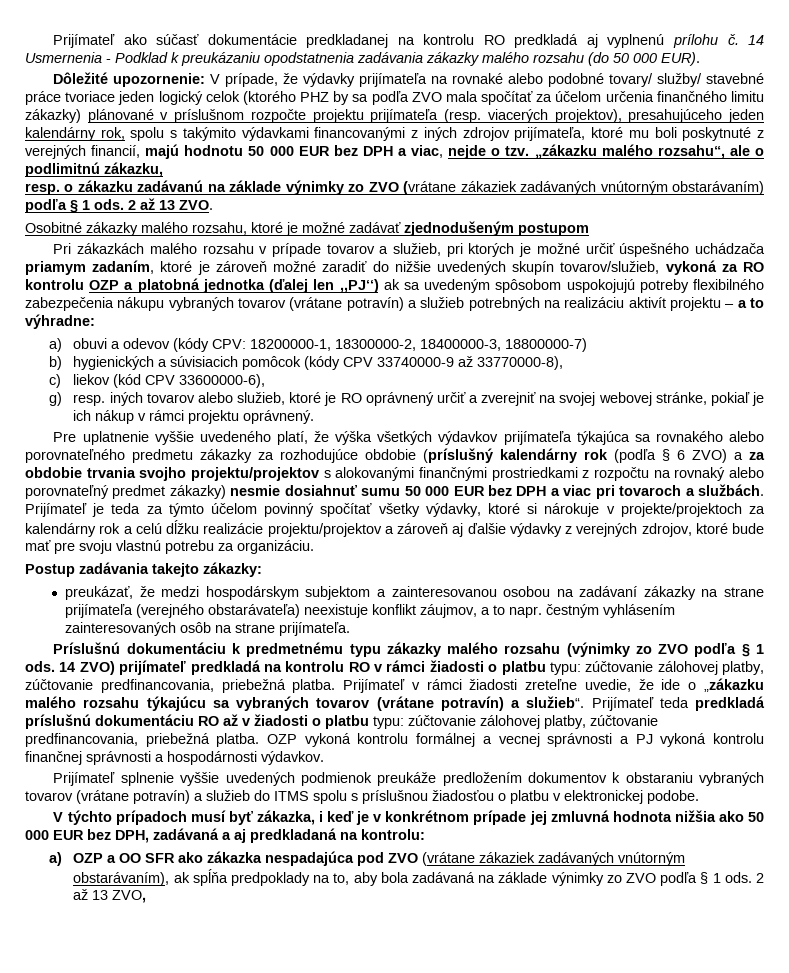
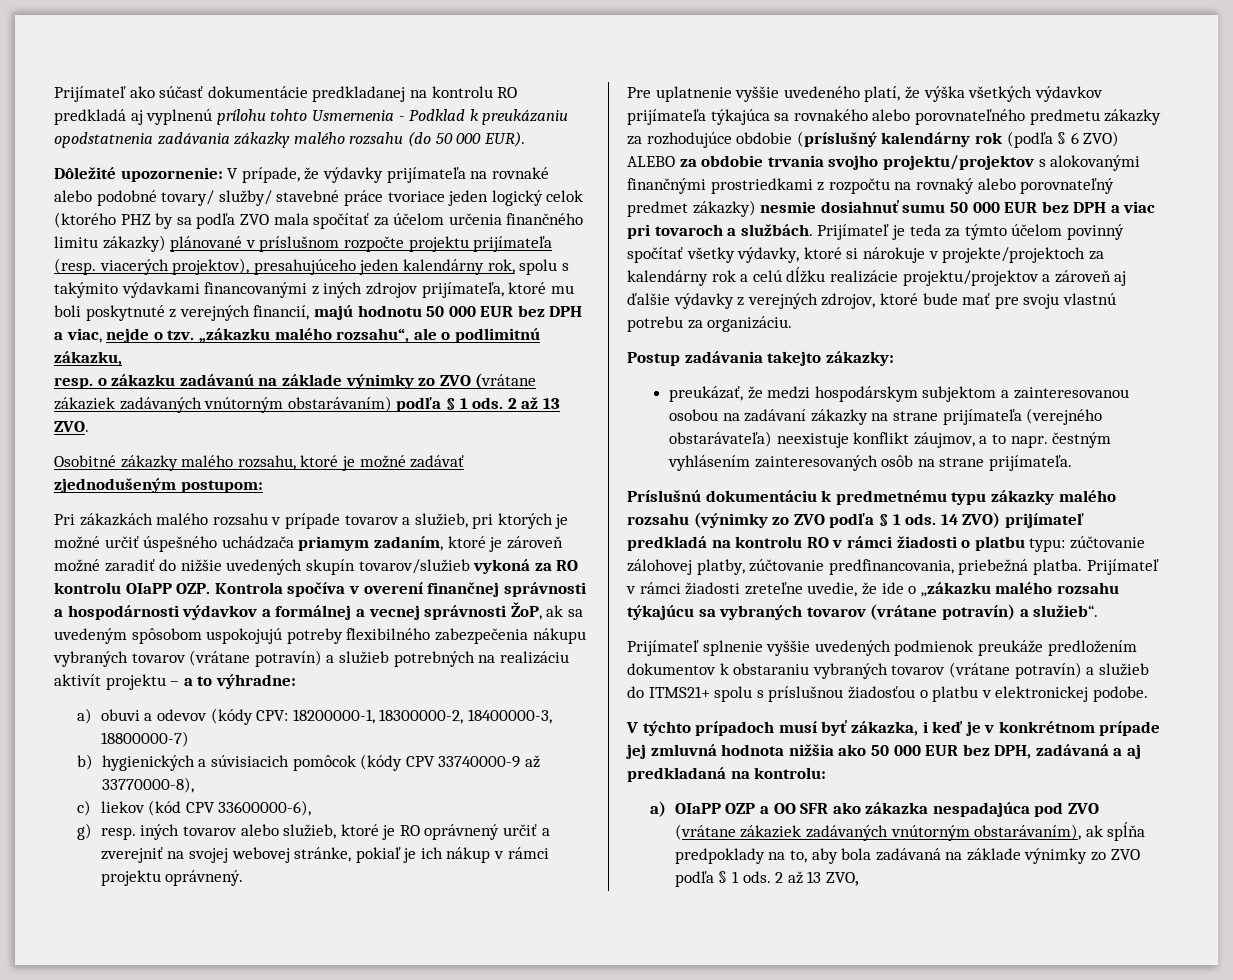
[727,34,765,45] č. 14 -> [270,109,308,121] tohto
[518,223,589,236] postupom -> [180,480,263,493] postupom:
[560,261,660,274] tovarov/služieb, -> [358,559,470,574] tovarov/služieb
[89,278,379,293] OZP a platobná jednotka (ďalej len ,,PJ‘‘) -> [125,582,586,597] [54,602,542,620] OIaPP OZP. Kontrola spočíva v overení finančnej správnosti a hospodárnosti výdavkov a formálnej a vecnej správnosti ŽoP,
[734,452,743,460] a -> [627,156,675,167] ALEBO
[591,696,765,711] [25,714,658,729] [25,733,765,747] [25,751,324,765] Prijímateľ teda predkladá príslušnú dokumentáciu RO až v žiadosti o platbu typu: zúčtovanie zálohovej platby, zúčtovanie predfinancovania, priebežná platba. OZP vykoná kontrolu formálnej a vecnej správnosti a PJ vykoná kontrolu finančnej správnosti a hospodárnosti výdavkov. -> (1099, 611) none
[274,791,309,801] ITMS -> [648,686,710,698] ITMS21+
(63, 859) none -> [674,803,721,814] OIaPP

